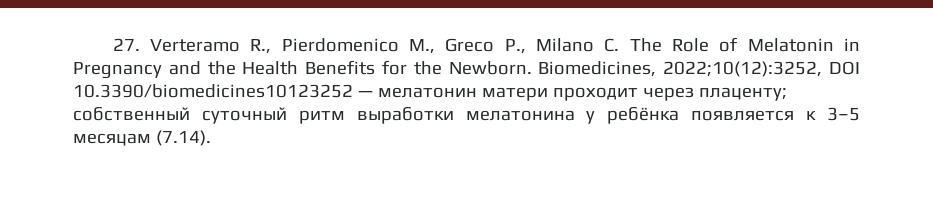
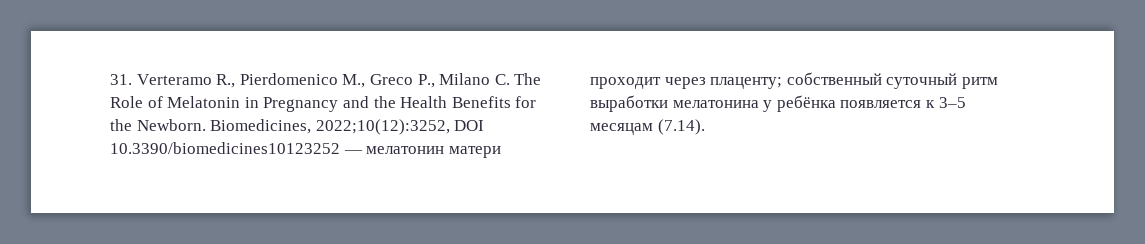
[112,38,140,51] 27. -> [110,74,132,85] 31.

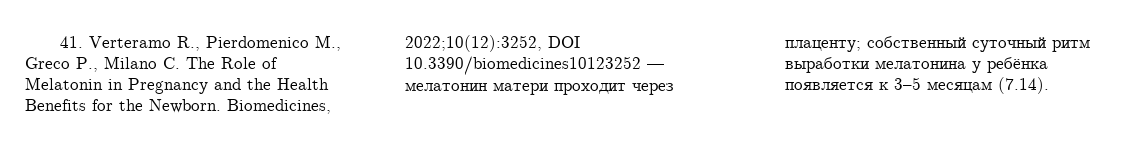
[110,74,132,85] 31. -> [60,36,84,48] 41.

